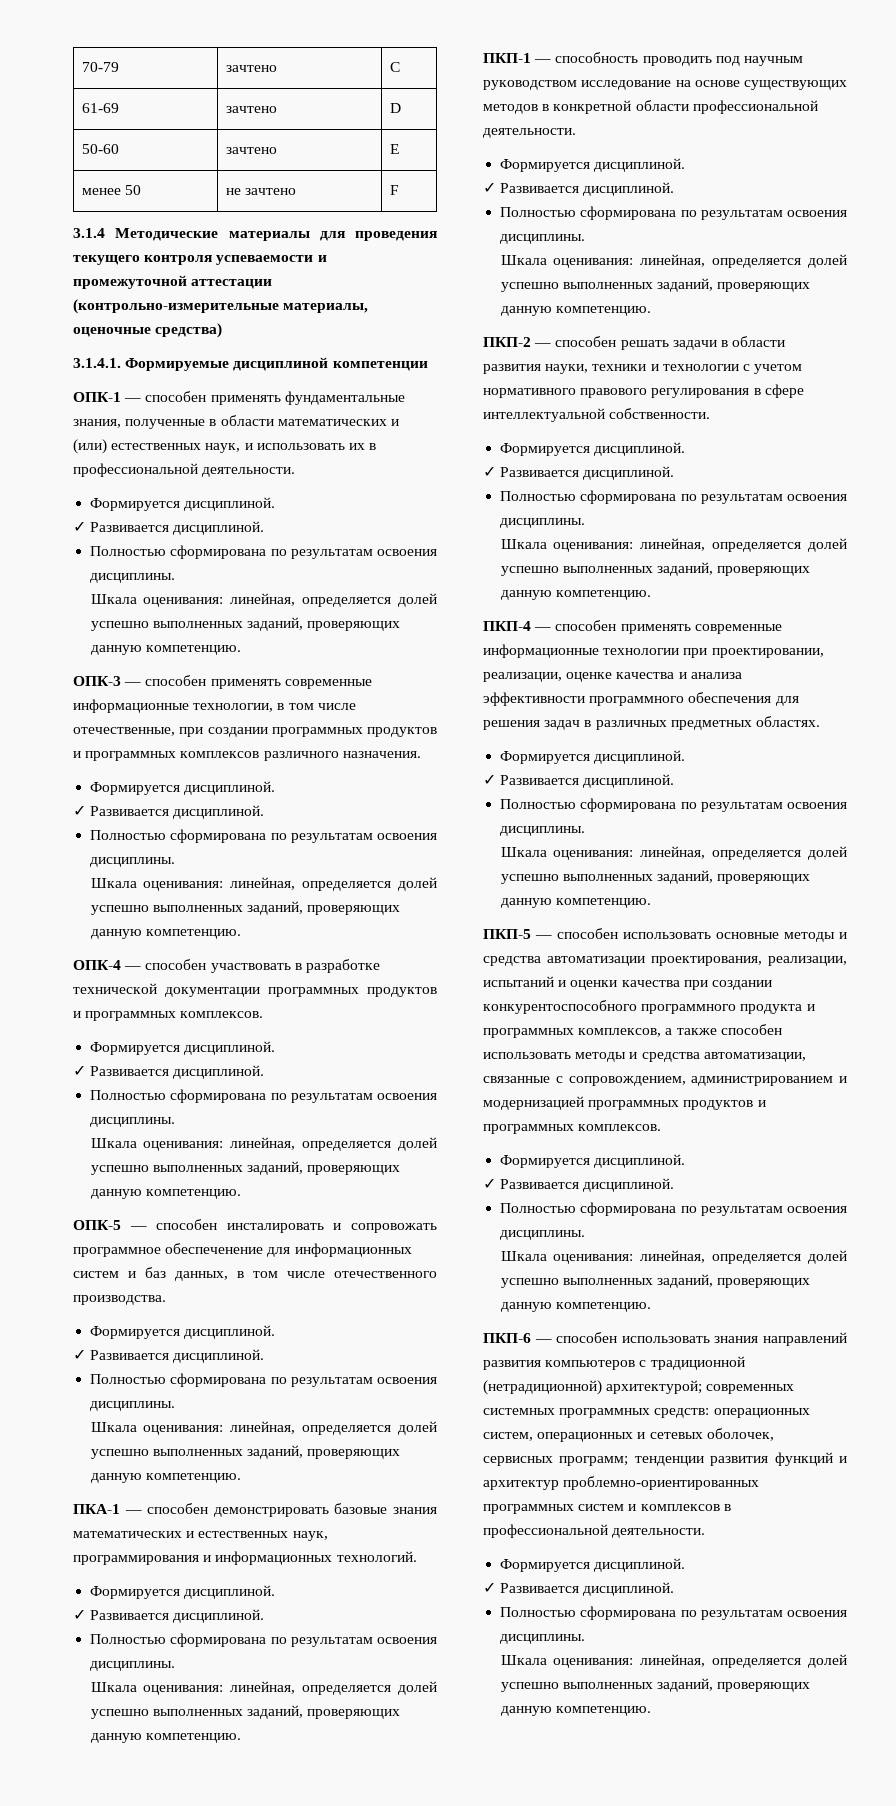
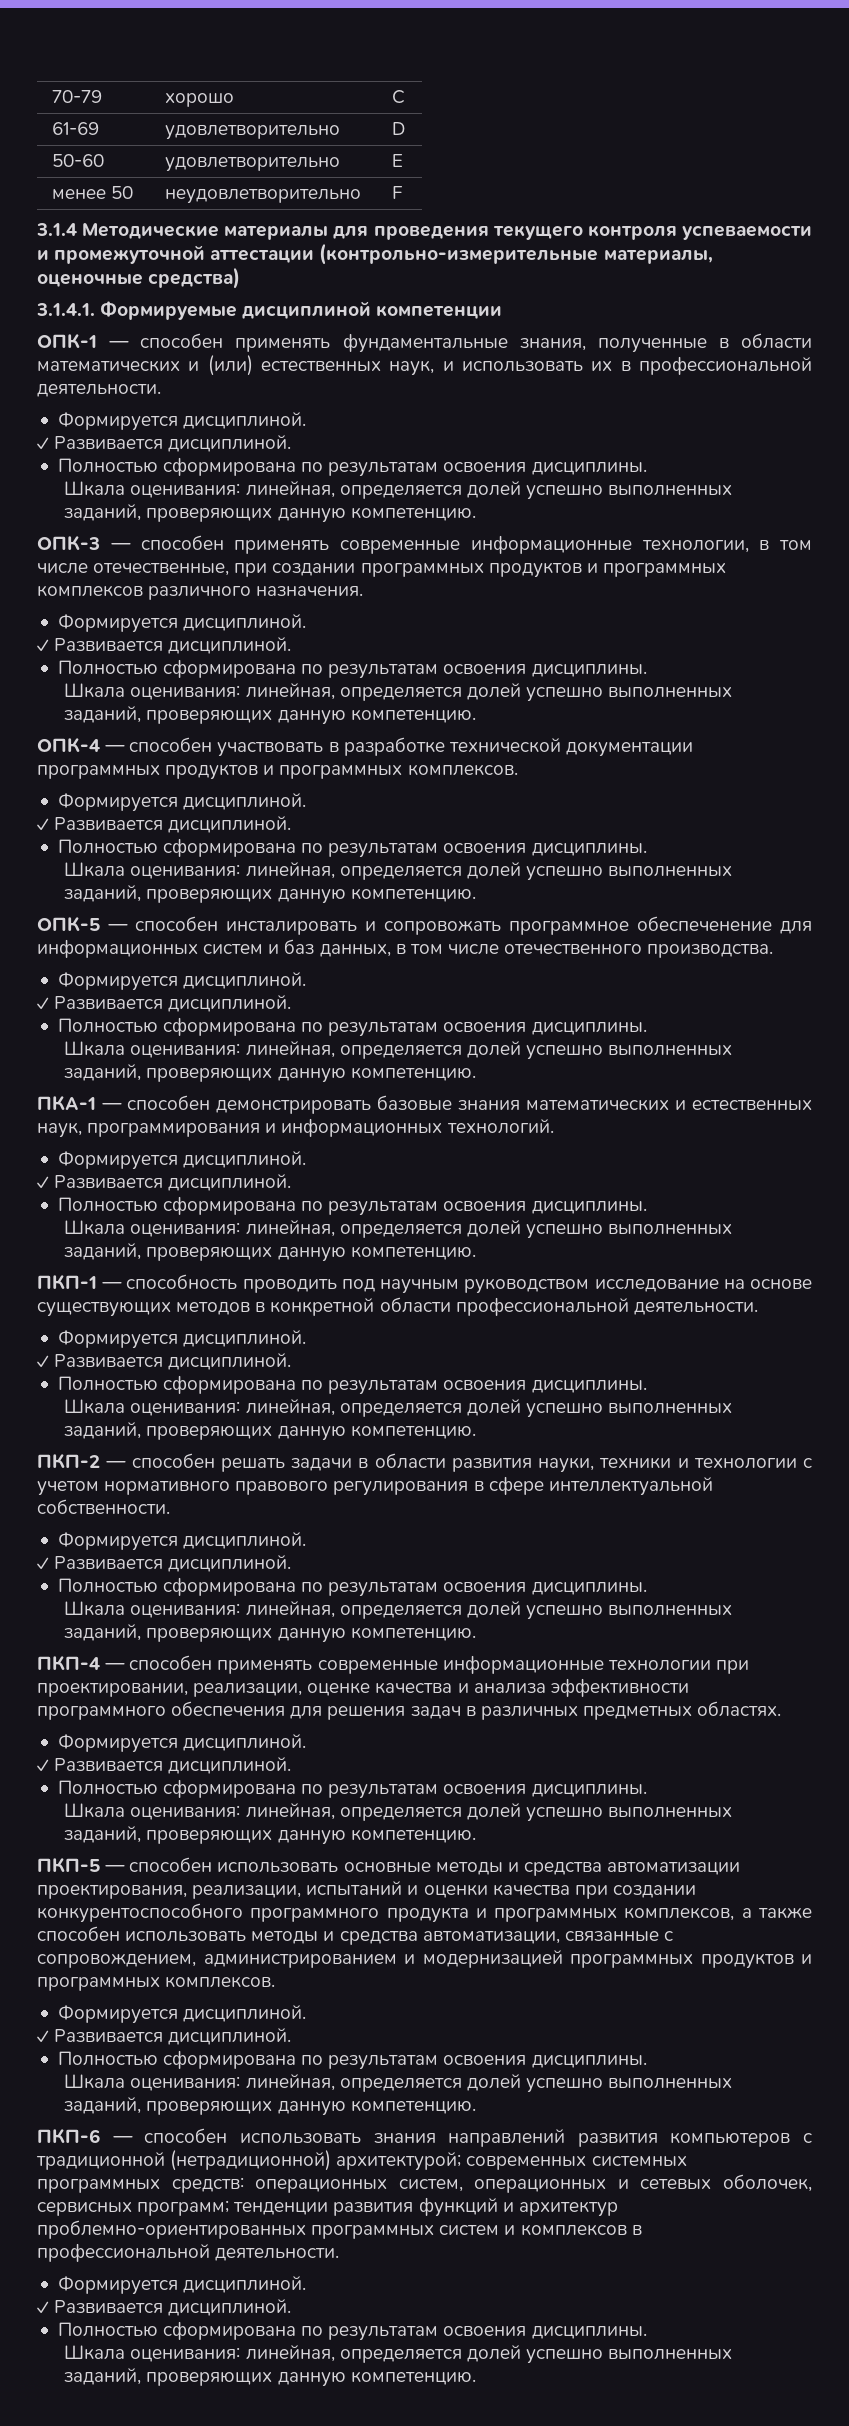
[225,65,277,72] зачтено -> [164,93,234,107] хорошо
[225,106,277,113] зачтено -> [164,125,340,140] удовлетворительно
[225,147,277,154] зачтено -> [164,157,340,172] удовлетворительно
[225,188,296,195] не зачтено -> [164,189,361,204] неудовлетворительно

